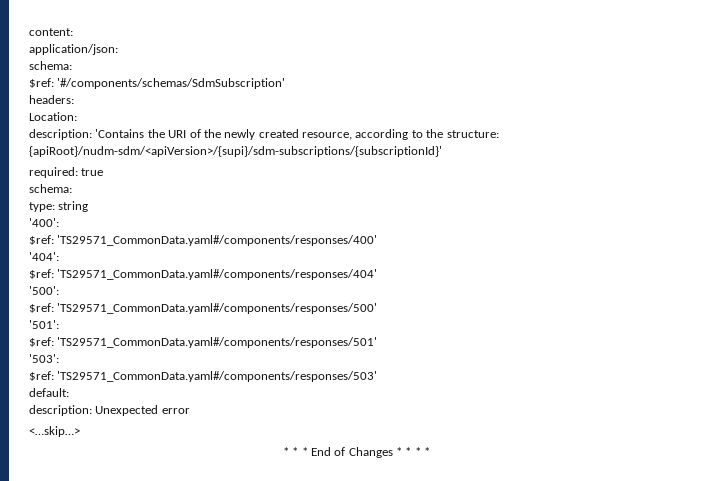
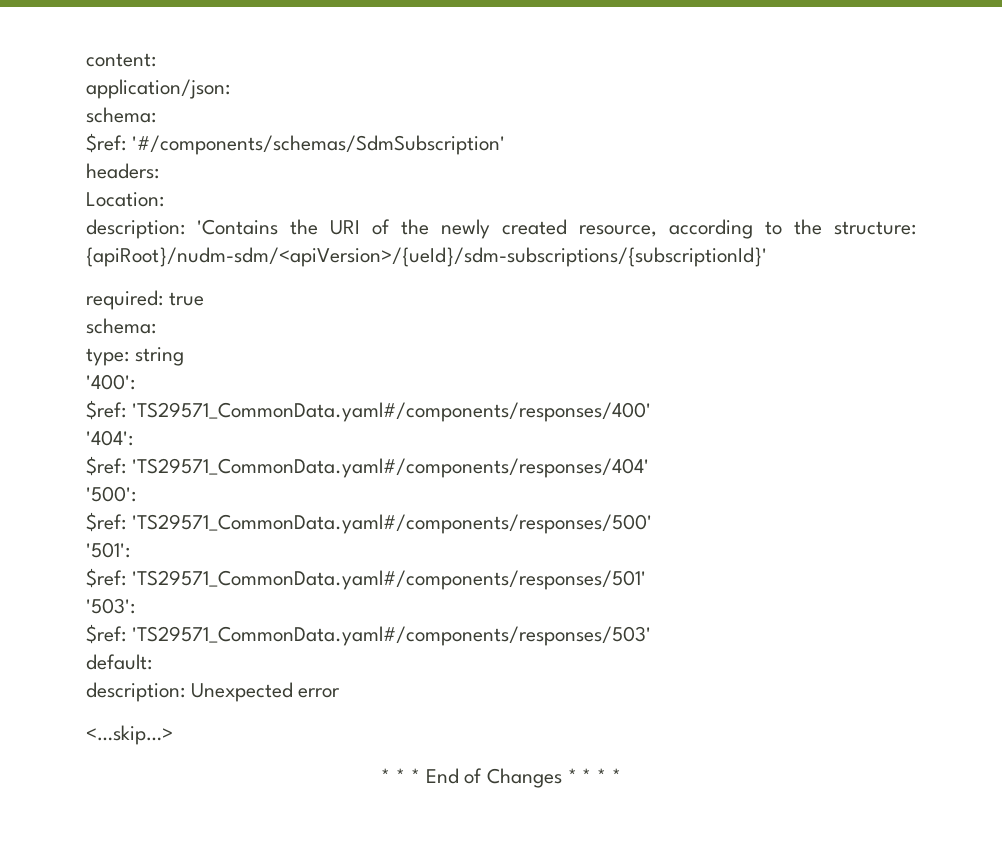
[29,146,442,157] {apiRoot}/nudm-sdm/<apiVersion>/{supi}/sdm-subscriptions/{subscriptionId}' -> [86,247,767,267] {apiRoot}/nudm-sdm/<apiVersion>/{ueId}/sdm-subscriptions/{subscriptionId}'

